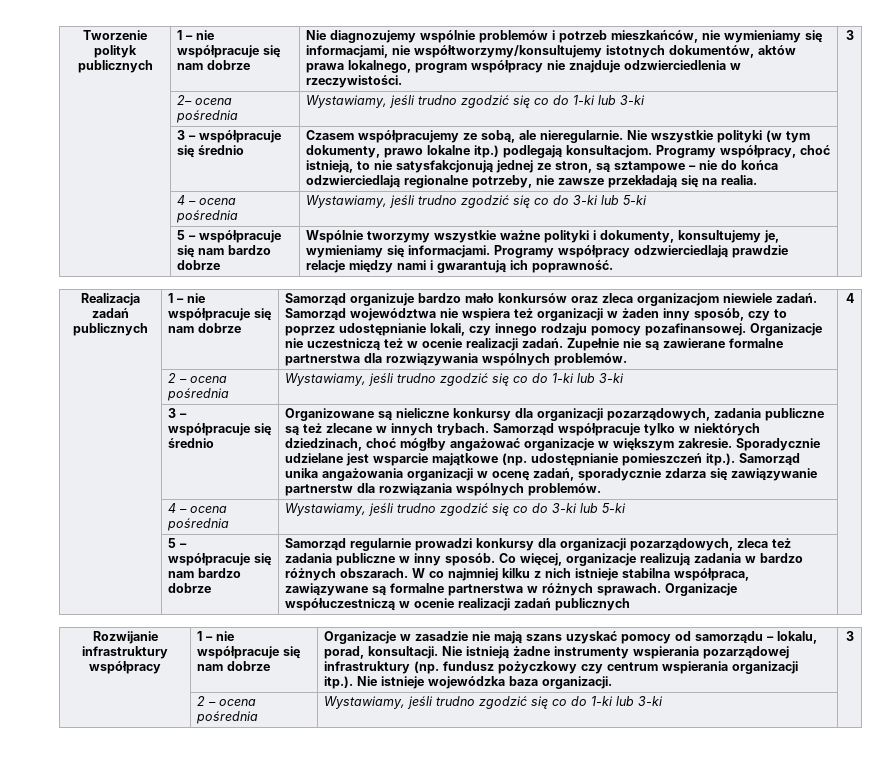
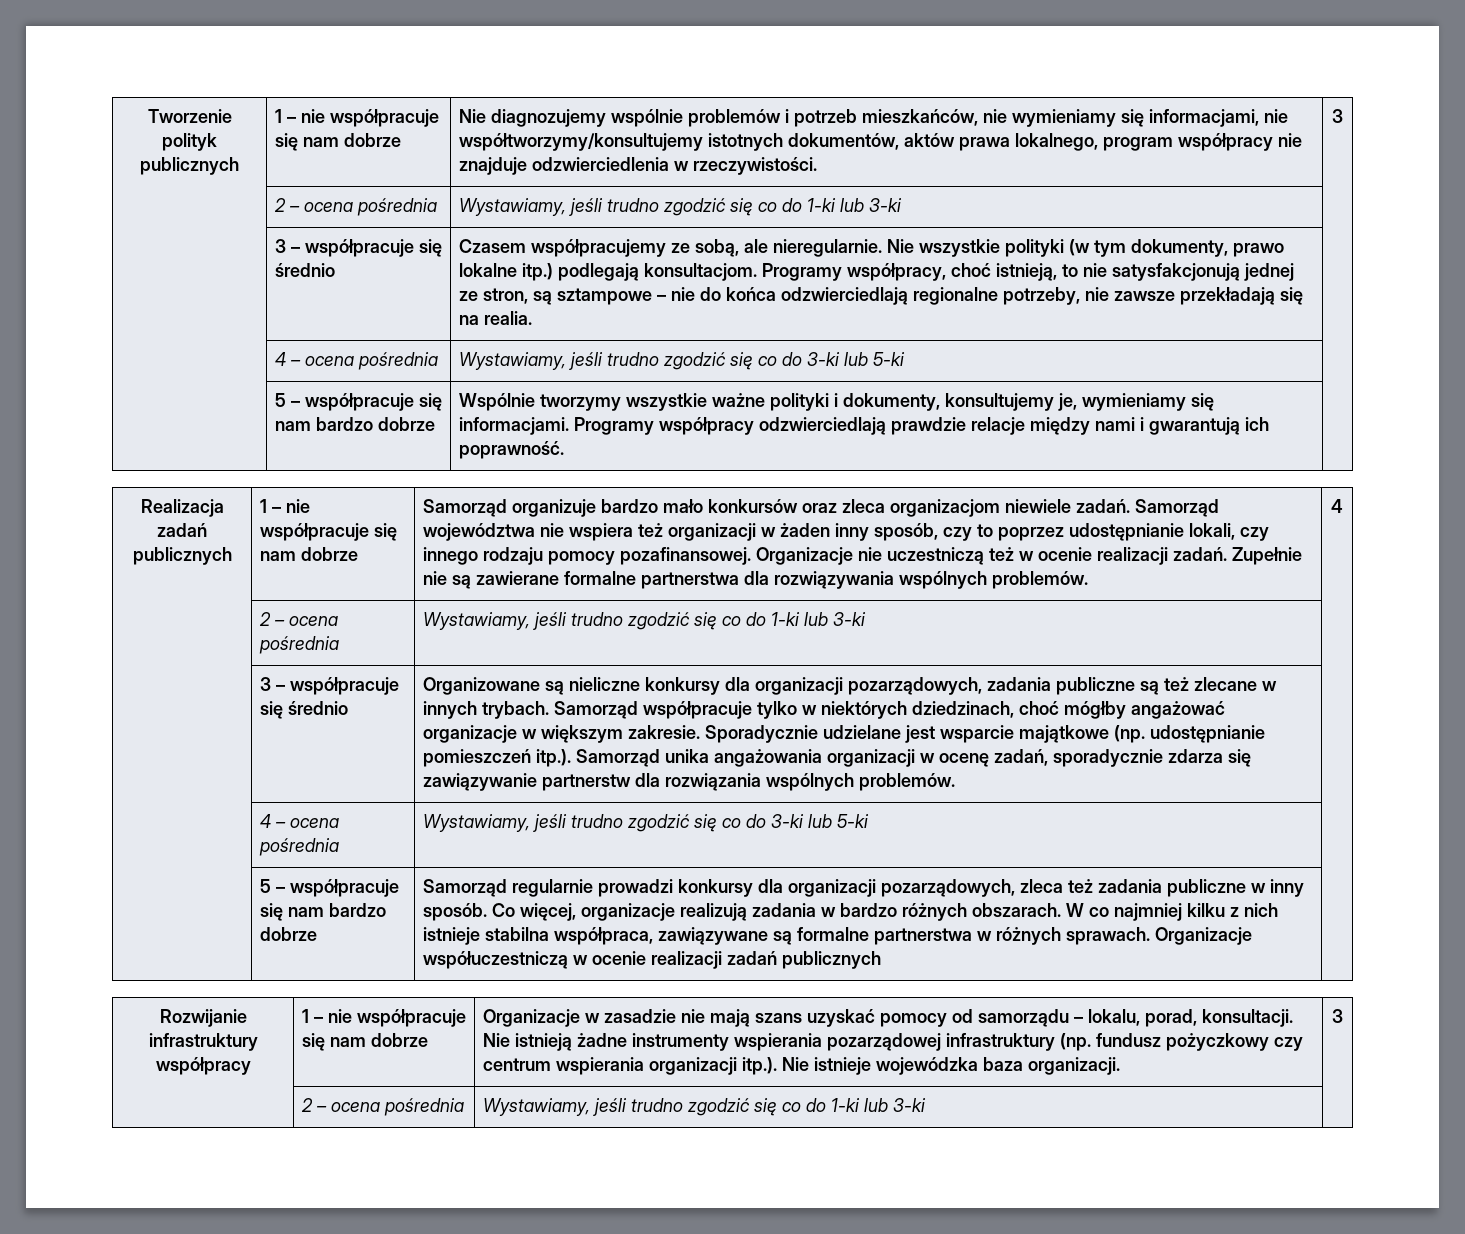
[177,95,193,105] 2– -> [273,198,300,212] 2 –

